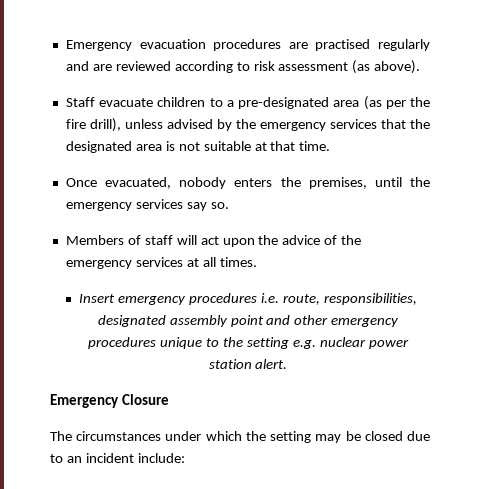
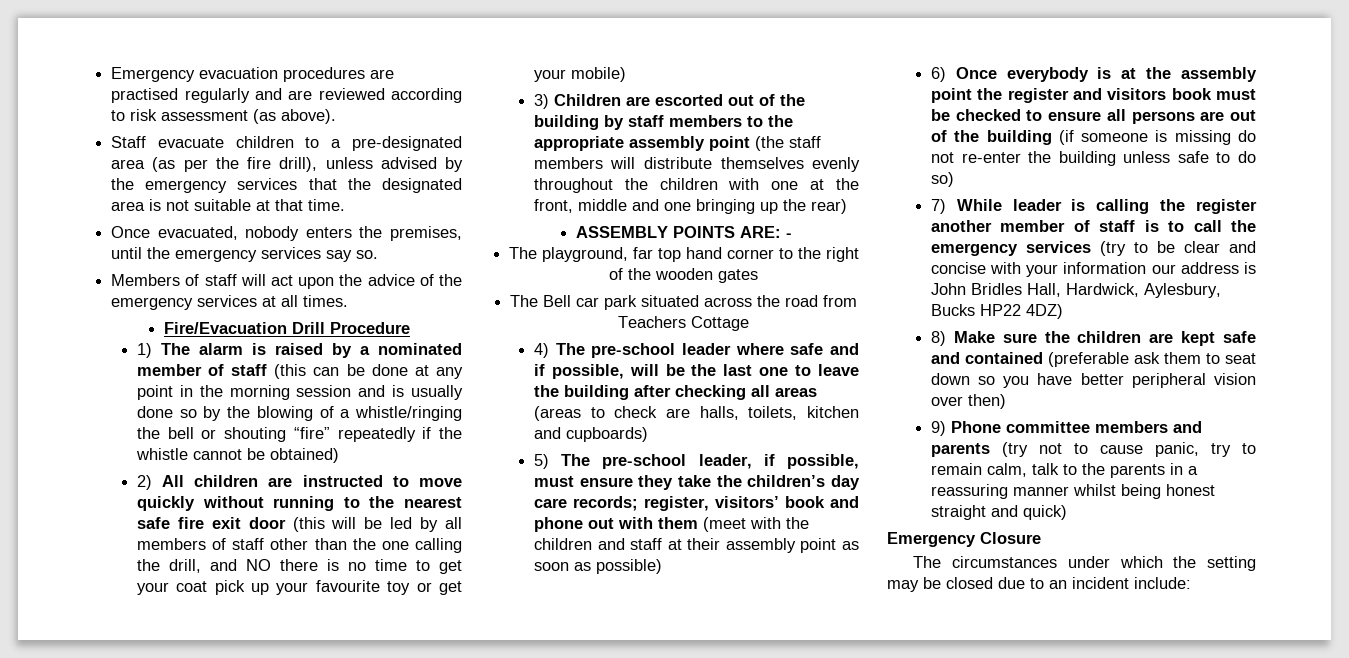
[79,293,417,305] [97,315,400,327] [88,337,409,349] [208,359,288,369] Insert emergency procedures i.e. route, responsibilities, designated assembly point and other emergency procedures unique to the setting e.g. nuclear power station alert. -> [163,322,410,334] [136,343,462,358] [136,364,463,379] [136,385,463,400] [136,406,463,421] [136,427,463,442] [135,448,339,463] [136,475,462,490] [136,496,462,511] [136,517,463,532] [136,538,463,553] [136,559,462,574] [136,580,462,595] [533,67,626,82] [533,94,805,109] [533,115,793,130] [533,136,821,151] [533,157,860,172] [533,178,859,193] [533,199,847,214] [575,226,792,238] [508,247,859,262] [609,268,759,283] [510,295,858,310] [618,316,750,331] [533,343,859,358] [533,364,859,379] [533,385,817,400] [533,406,859,421] [533,427,648,442] [533,454,859,469] [533,475,860,490] [533,496,859,511] [533,517,809,532] [533,538,859,553] [533,559,662,574] [930,67,1257,82] [930,88,1256,103] [930,109,1256,124] [930,130,1256,145] [930,151,1256,166] [930,172,954,187] [930,199,1257,214] [930,220,1256,232] [930,241,1256,256] [930,262,1256,277] [930,283,1221,298] [930,304,1063,319] [930,331,1256,346] [930,352,1256,367] [930,373,1256,388] [930,394,1006,409] [930,421,1202,436] [930,442,1256,457] [930,463,1198,478] [930,484,1215,499] [930,505,1067,520] Fire/Evacuation Drill Procedure // 1) The alarm is raised by a nominated member of staff (this can be done at any point in the morning session and is usually done so by the blowing of a whistle/ringing the bell or shouting “fire” repeatedly if the whistle cannot be obtained) // 2) All children are instructed to move quickly without running to the nearest safe fire exit door (this will be led by all members of staff other than the one calling the drill, and NO there is no time to get your coat pick up your favourite toy or get your mobile) // 3) Children are escorted out of the building by staff members to the appropriate assembly point (the staff members will distribute themselves evenly throughout the children with one at the front, middle and one bringing up the rear) // ASSEMBLY POINTS ARE: - // The playground, far top hand corner to the right of the wooden gates // The Bell car park situated across the road from Teachers Cottage // 4) The pre-school leader where safe and if possible, will be the last one to leave the building after checking all areas (areas to check are halls, toilets, kitchen and cupboards) // 5) The pre-school leader, if possible, must ensure they take the children’s day care records; register, visitors’ book and phone out with them (meet with the children and staff at their assembly point as soon as possible) // 6) Once everybody is at the assembly point the register and visitors book must be checked to ensure all persons are out of the building (if someone is missing do not re-enter the building unless safe to do so) // 7) While leader is calling the register another member of staff is to call the emergency services (try to be clear and concise with your information our address is John Bridles Hall, Hardwick, Aylesbury, Bucks HP22 4DZ) // 8) Make sure the children are kept safe and contained (preferable ask them to seat down so you have better peripheral vision over then) // 9) Phone committee members and parents (try not to cause panic, try to remain calm, talk to the parents in a reassuring manner whilst being honest straight and quick)

